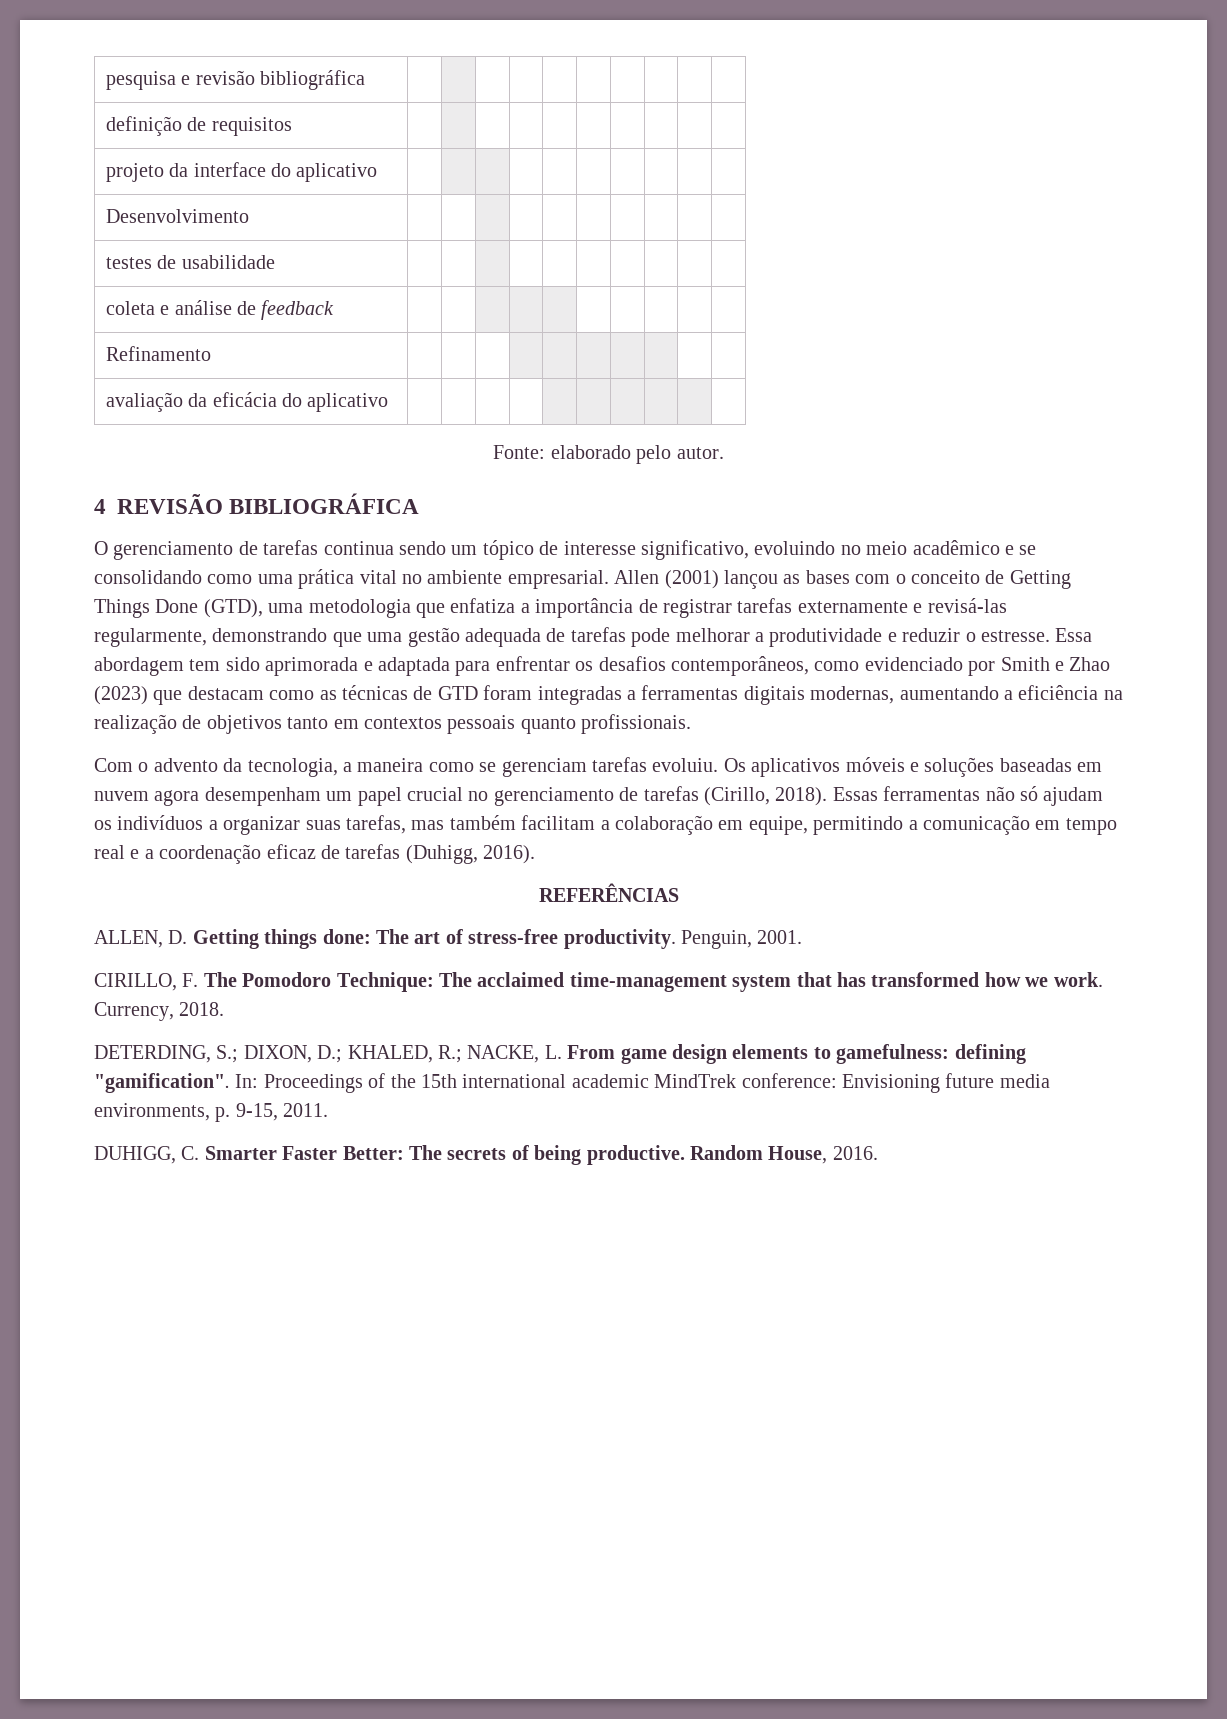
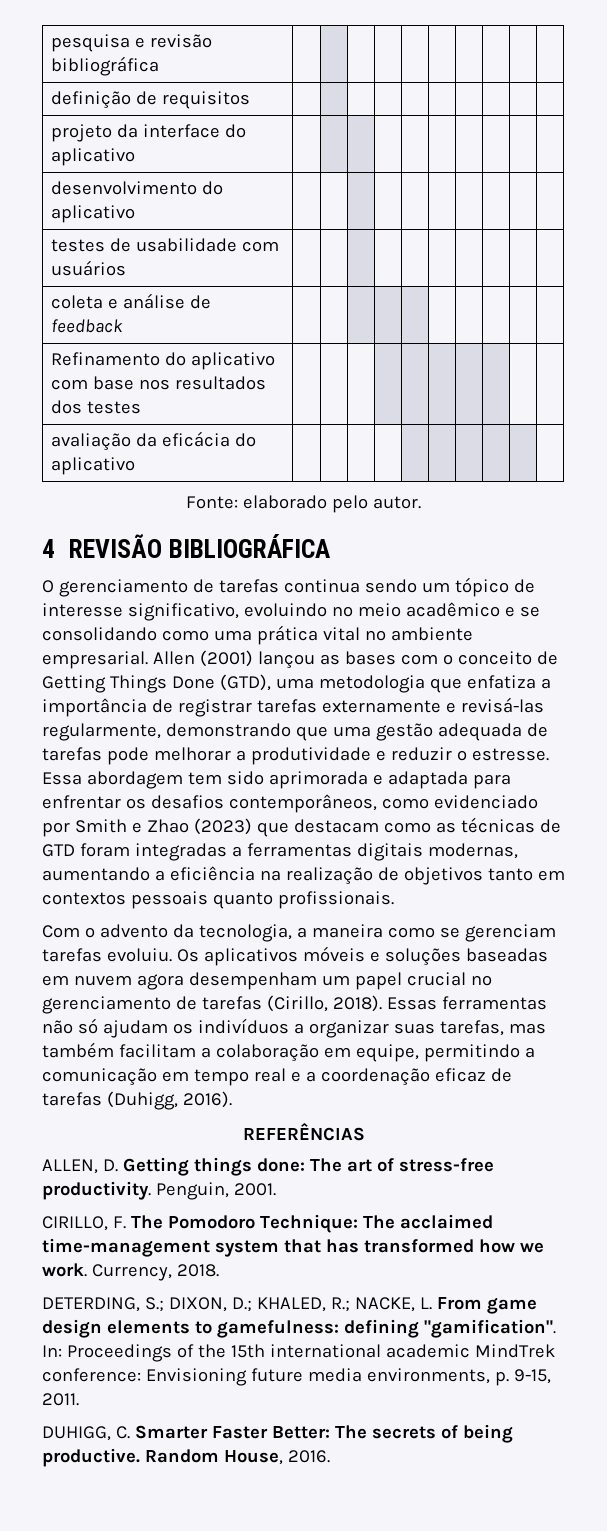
[105,209,249,223] Desenvolvimento -> [50,181,223,195] [50,205,135,223] desenvolvimento do aplicativo
(275, 262) none -> [241,241,279,252] [50,260,126,276] com usuários
(211, 353) none -> [164,352,275,370] [50,376,266,390] [50,400,141,414] do aplicativo com base nos resultados dos testes

